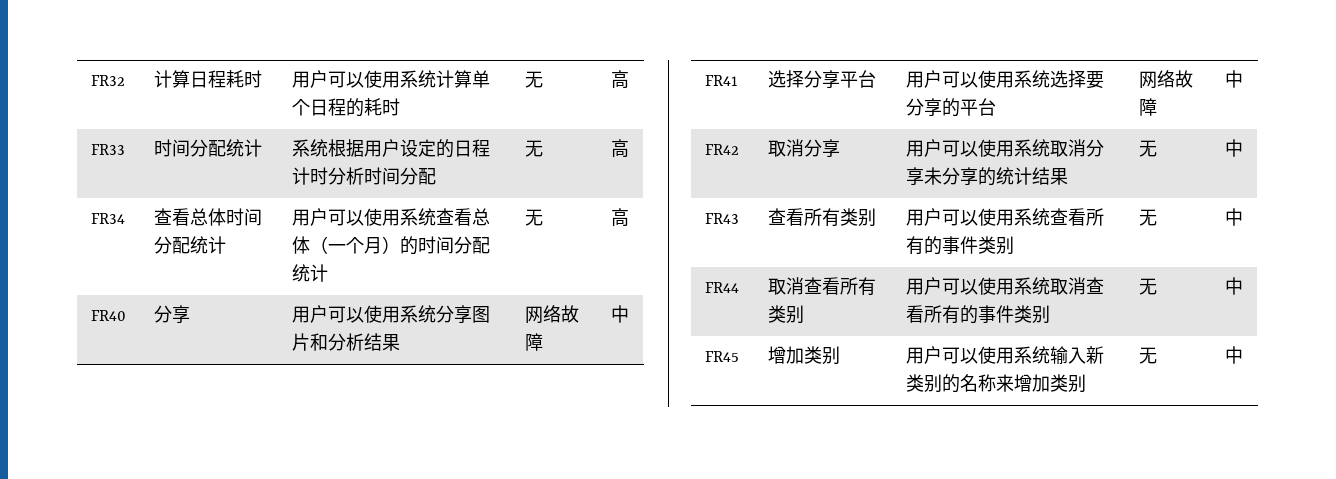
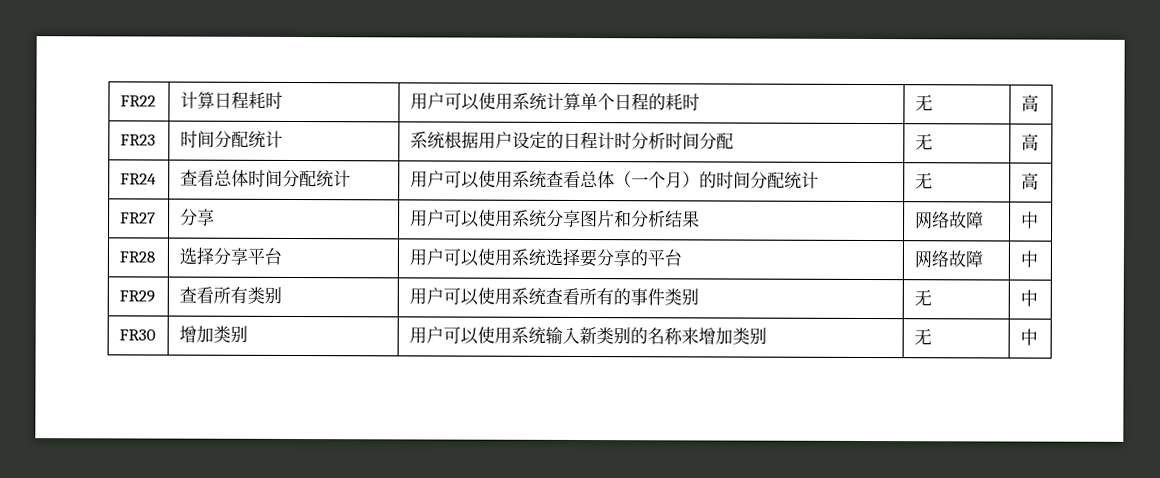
[90,75,125,86] FR32 -> [119,95,156,107] FR22
[90,144,125,155] FR33 -> [119,134,156,146] FR23
[90,213,125,224] FR34 -> [119,173,157,185] FR24
[90,310,126,321] FR40 -> [119,212,156,224] FR27
[704,75,738,86] FR41 -> [118,251,155,263] FR28
[704,144,739,155] [767,139,840,158] [905,139,1104,157] [905,167,1068,186] [1138,140,1157,157] [1224,139,1243,157] [704,213,739,224] FR42 | 取消分享 | 用户可以使用系统取消分享未分享的统计结果 | 无 | 中 // FR43 -> [118,290,155,303] FR29
[704,282,739,293] [767,277,876,296] [767,305,804,324] [905,277,1104,295] [905,305,1050,324] [1138,278,1157,295] [1224,277,1243,295] [704,351,739,362] FR44 | 取消查看所有类别 | 用户可以使用系统取消查看所有的事件类别 | 无 | 中 // FR45 -> [118,329,156,341] FR30

